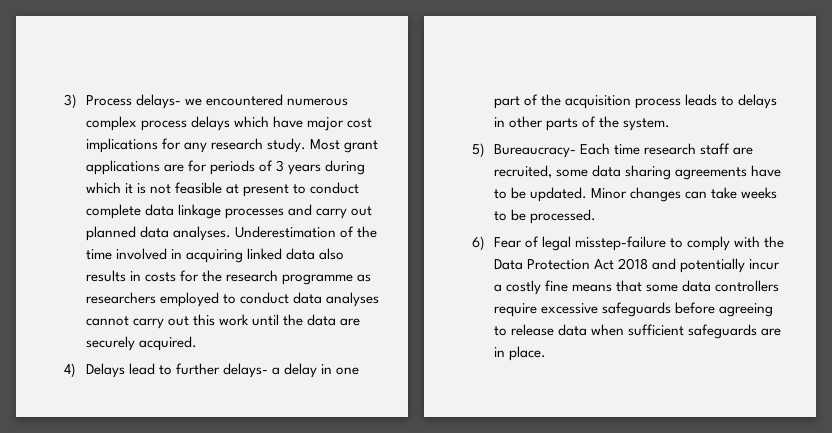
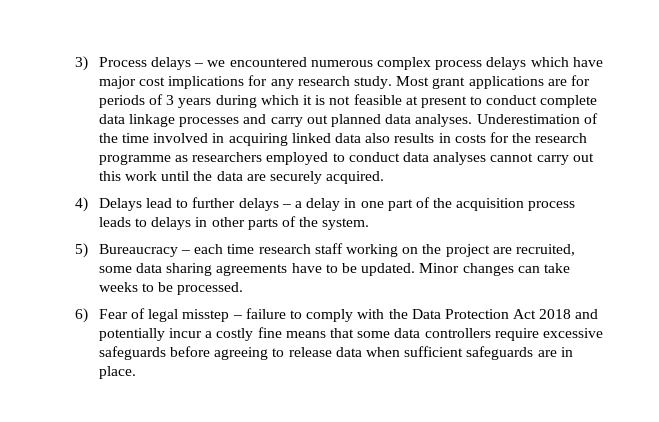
[135,94,181,109] delays- -> [151,57,204,70] delays –
[223,363,269,378] delays- -> [238,198,291,211] delays –
[493,143,731,158] Bureaucracy- Each time research staff -> [98,243,490,257] Bureaucracy – each time research staff working on the project
[575,236,667,251] misstep-failure -> [182,308,286,322] misstep – failure

